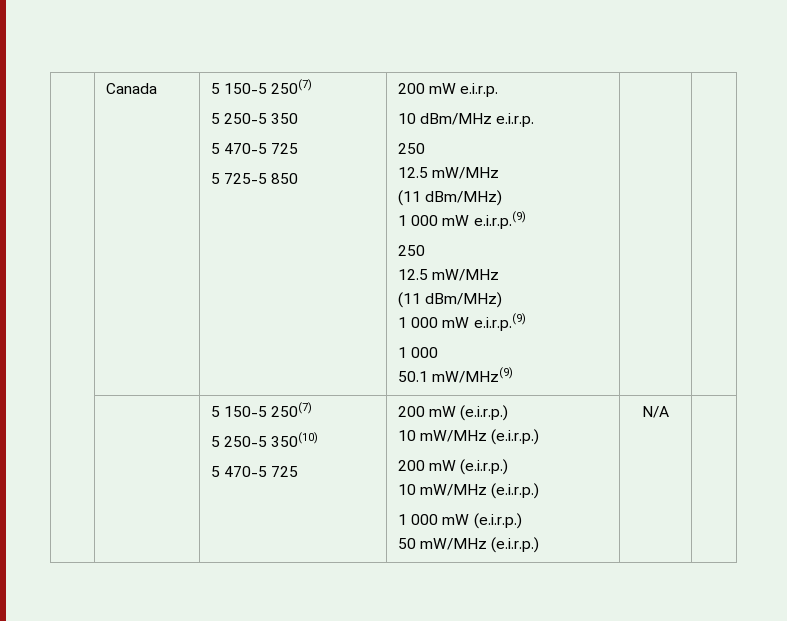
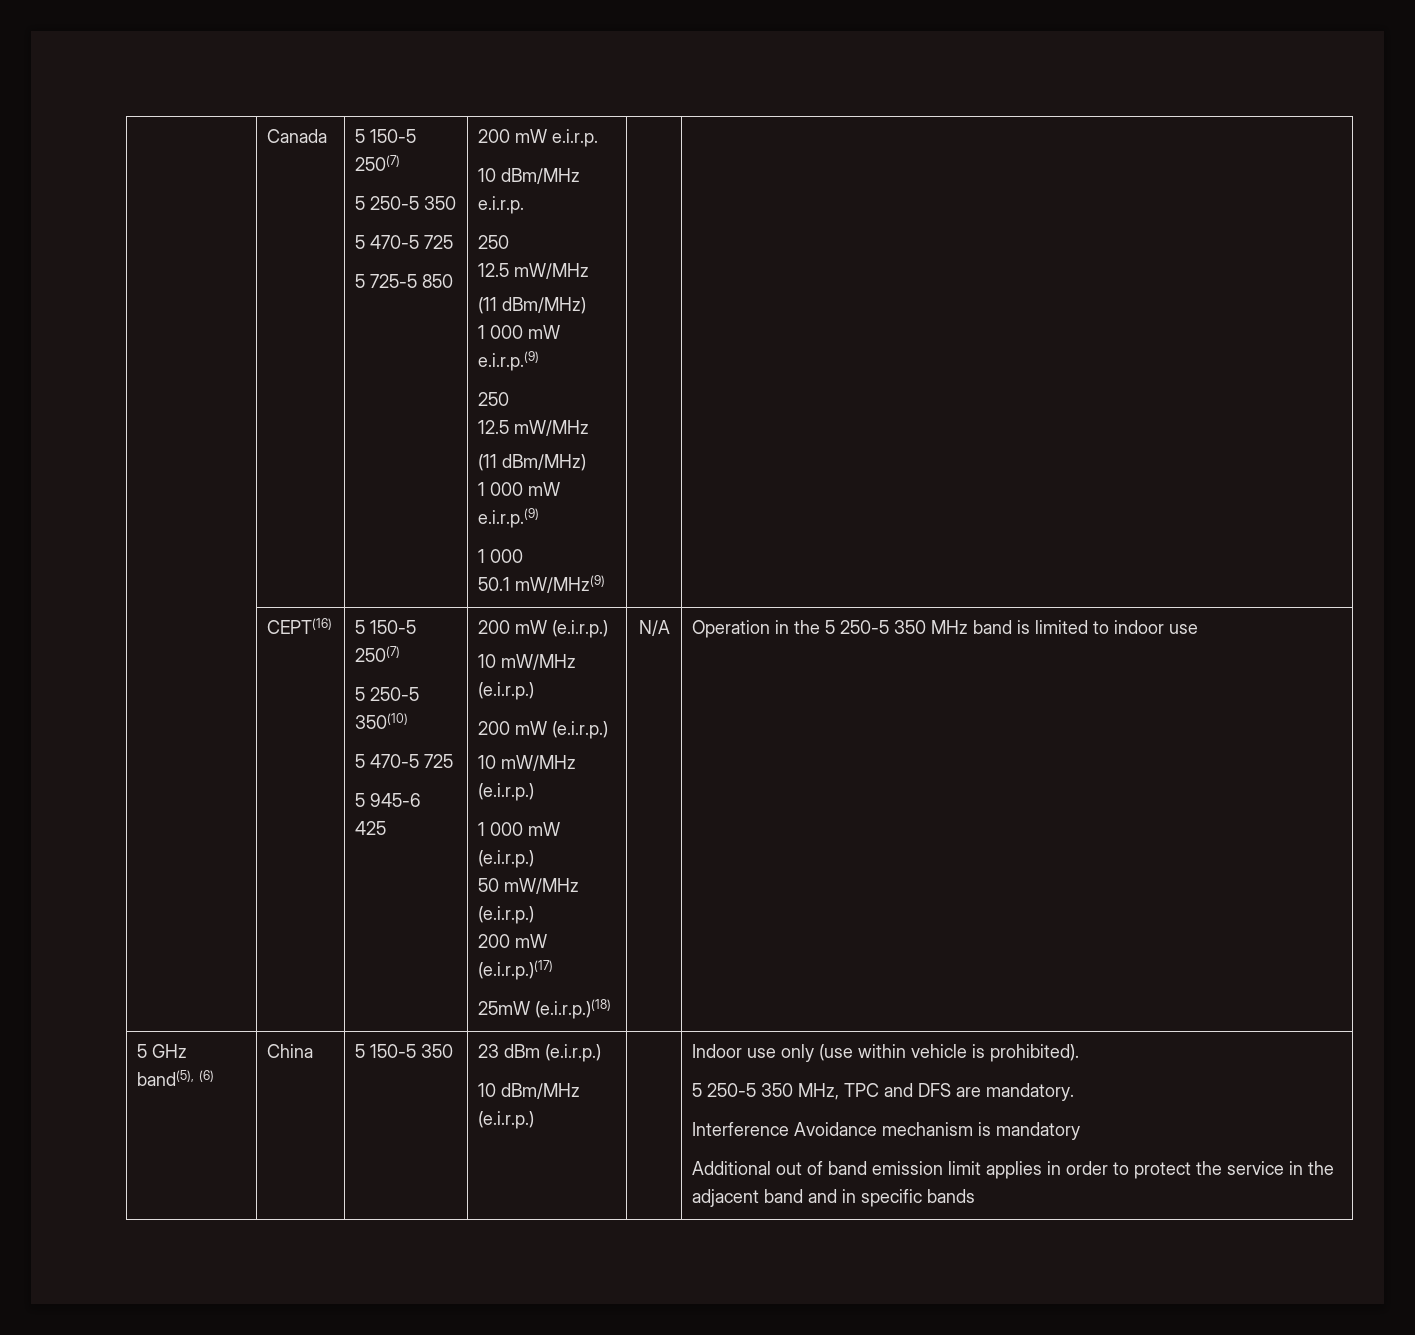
(514, 375) none -> [267,618,333,634] CEPT(16)
(299, 471) none -> [355,793,422,807] [355,821,387,835] // 5 945-6 425
[642,406,669,418] | N/A | -> [478,934,548,948] [478,960,554,980] [478,999,612,1019] [638,620,670,636] [692,620,1199,638] [137,1044,188,1058] [137,1070,215,1086] [267,1044,314,1058] [355,1044,454,1058] [478,1044,602,1062] [478,1083,581,1099] [478,1111,535,1129] [692,1044,1080,1062] [692,1083,1075,1101] [692,1122,1081,1140] [692,1161,1335,1179] [692,1189,976,1207] // 200 mW (e.i.r.p.)(17) // 25mW (e.i.r.p.)(18) | N/A | Operation in the 5 250-5 350 MHz band is limited to indoor use // 5 GHz band(5), (6) | China | 5 150-5 350 | 23 dBm (e.i.r.p.) // 10 dBm/MHz (e.i.r.p.) | | Indoor use only (use within vehicle is prohibited). // 5 250-5 350 MHz, TPC and DFS are mandatory. // Interference Avoidance mechanism is mandatory // Additional out of band emission limit applies in order to protect the service in the adjacent band and in specific bands

